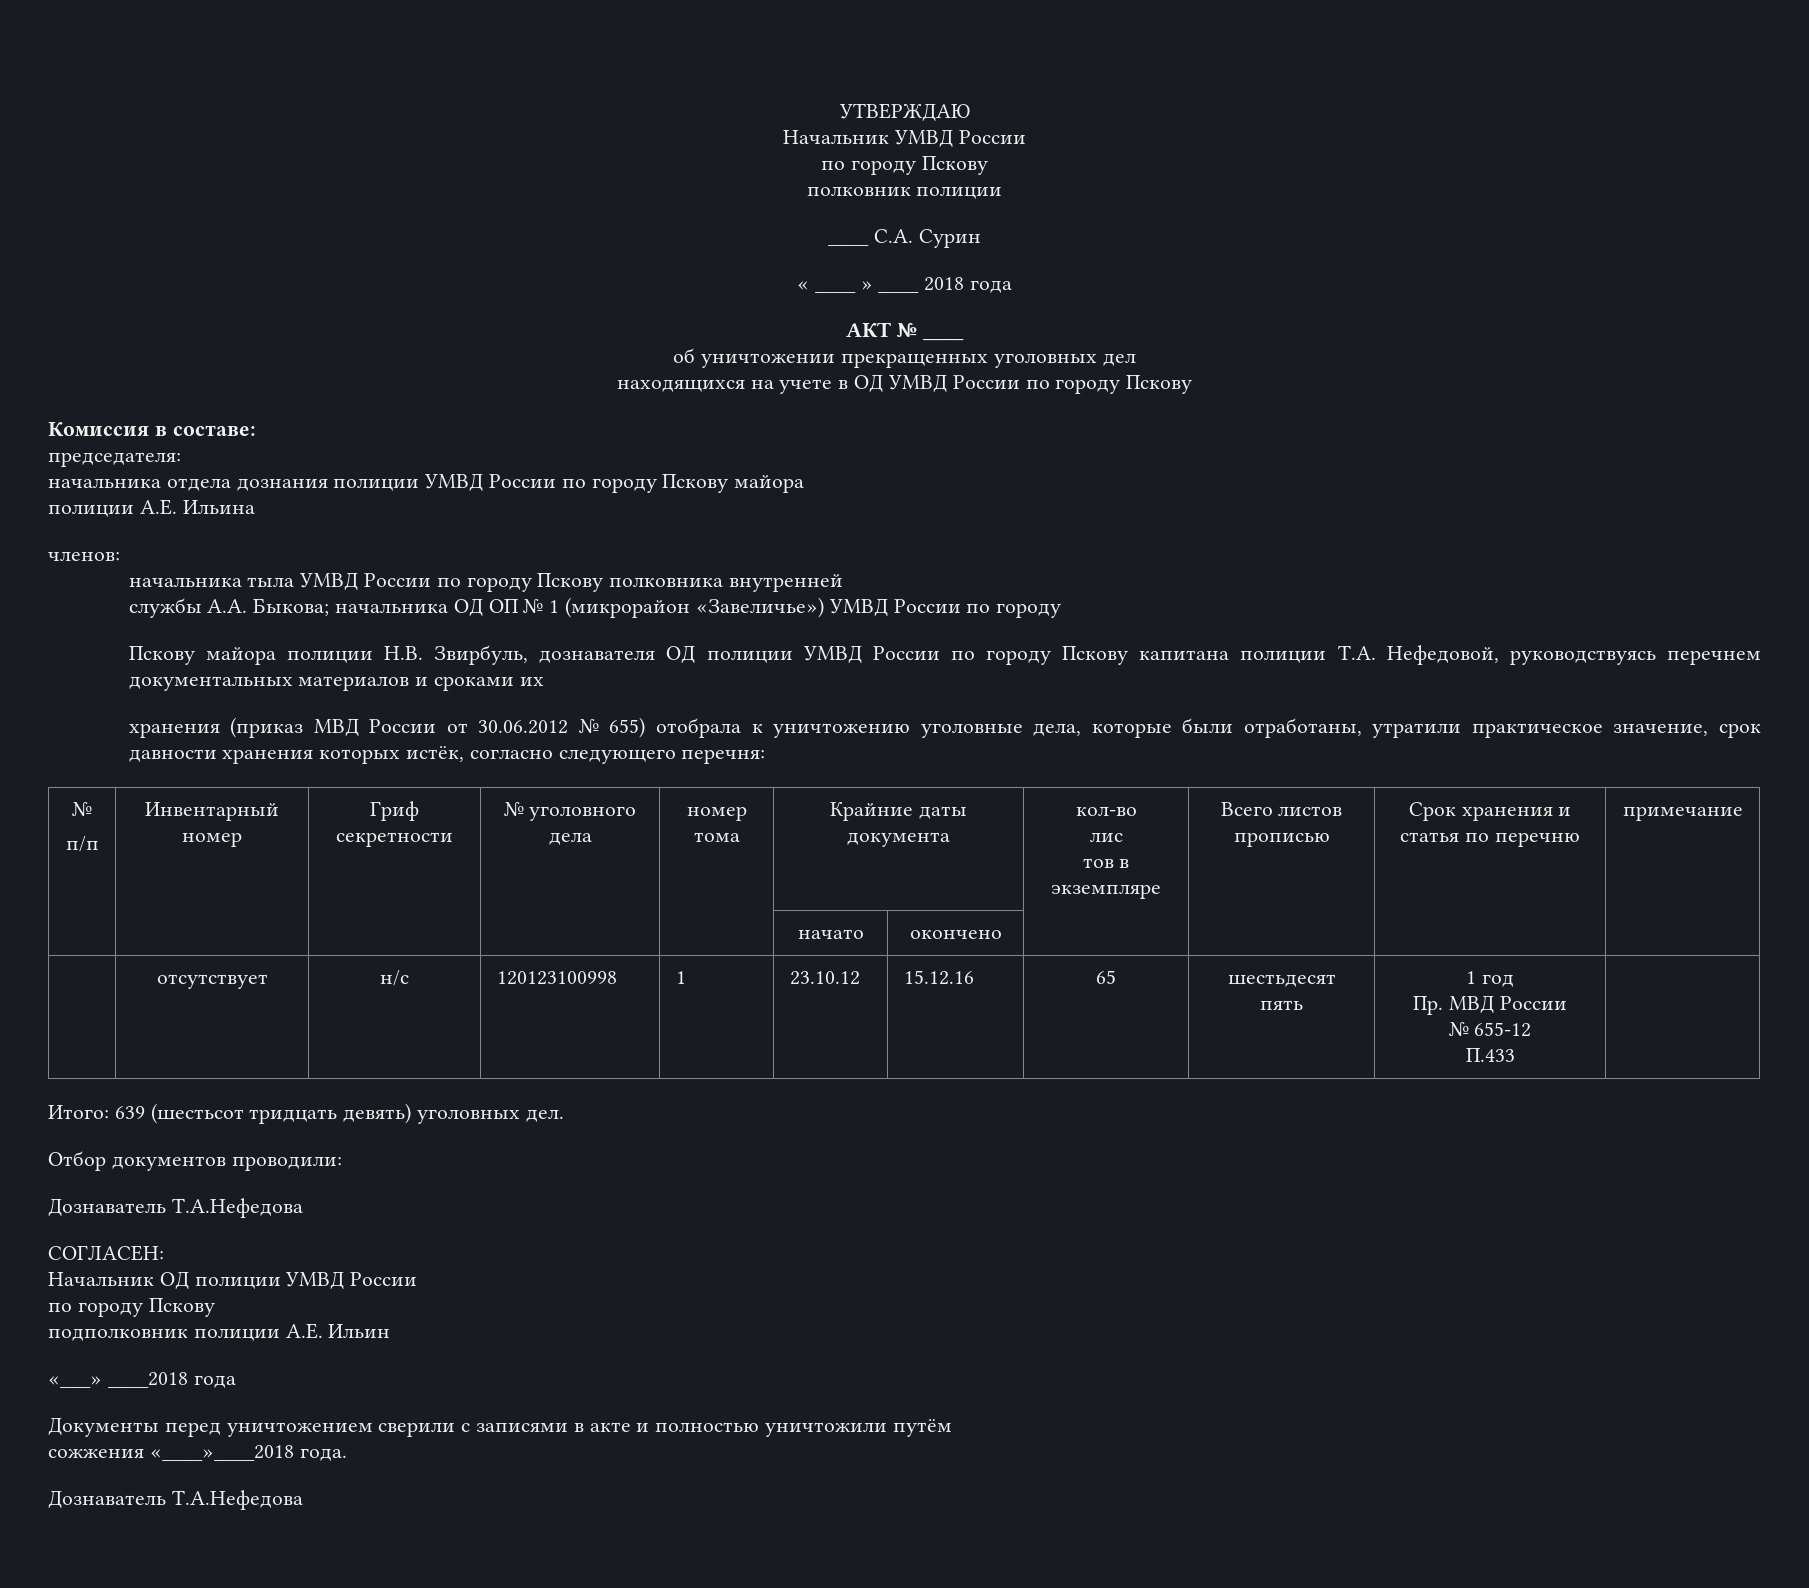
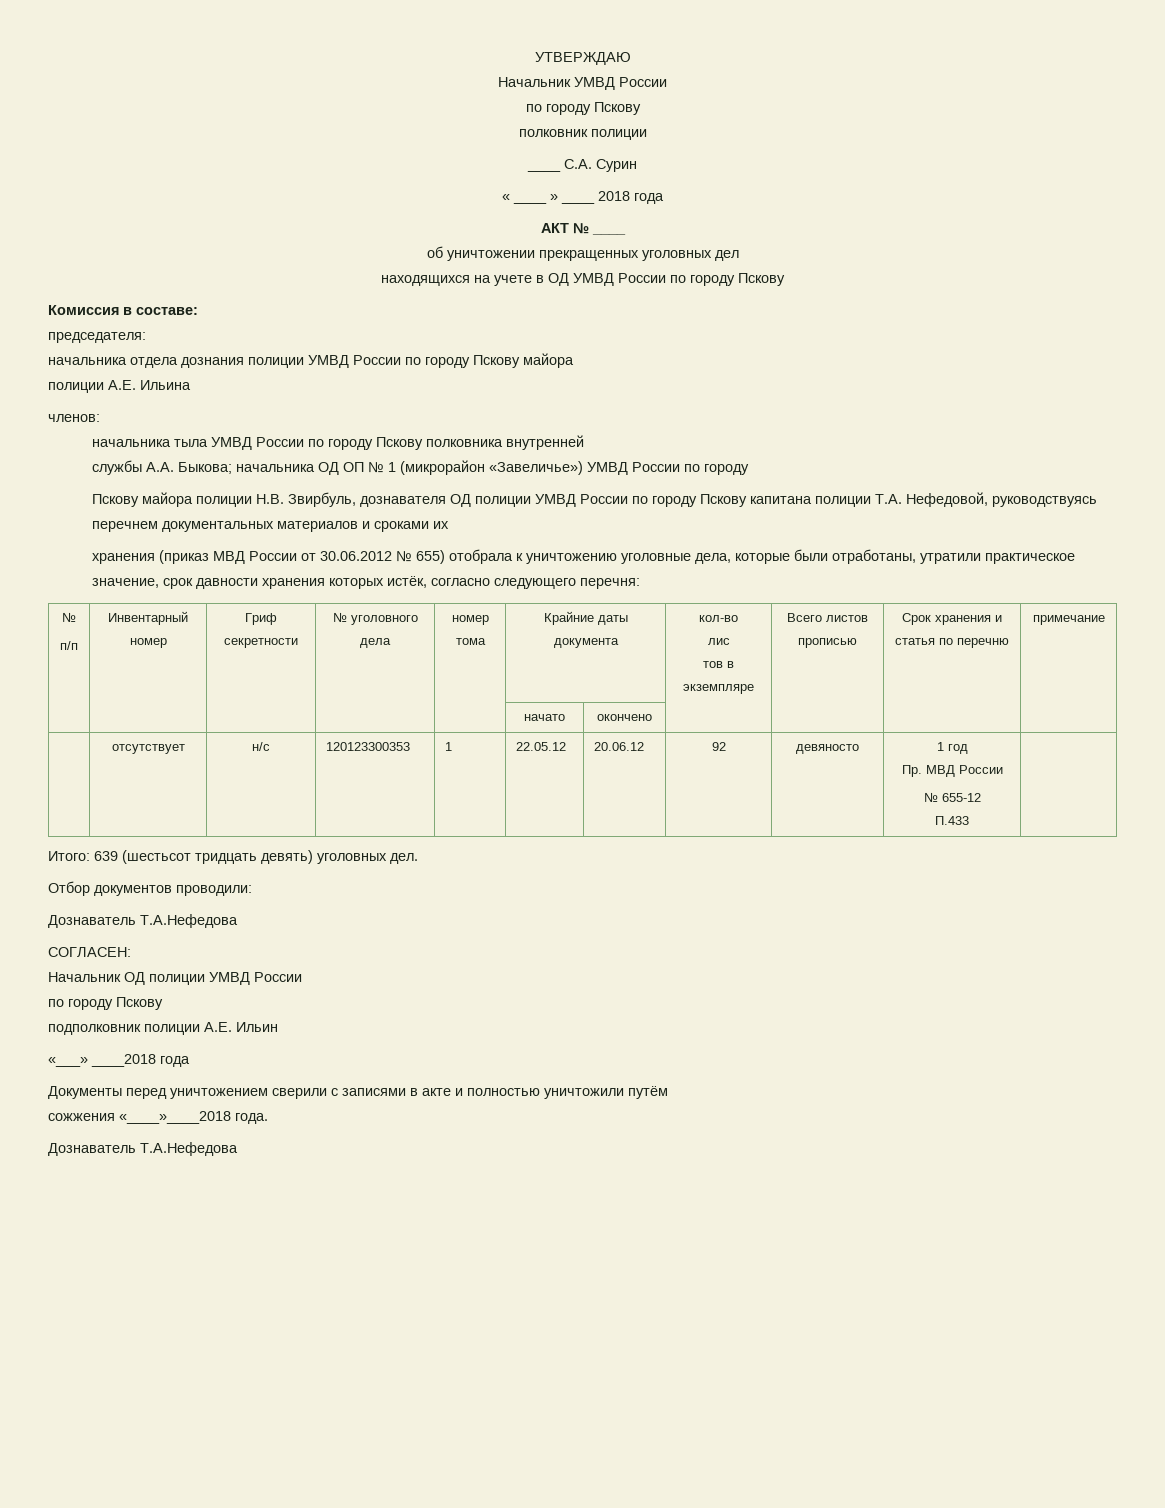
[496,971,617,985] [675,971,686,984] [789,971,860,985] [903,970,974,985] [1096,970,1116,984] [1227,974,1336,987] [1260,1000,1303,1010] 120123100998 | 1 | 23.10.12 | 15.12.16 | 65 | шестьдесят пять -> [326,742,411,751] [445,742,453,751] [516,742,567,751] [594,742,645,751] [711,742,726,751] [796,744,859,754] 120123300353 | 1 | 22.05.12 | 20.06.12 | 92 | девяносто

